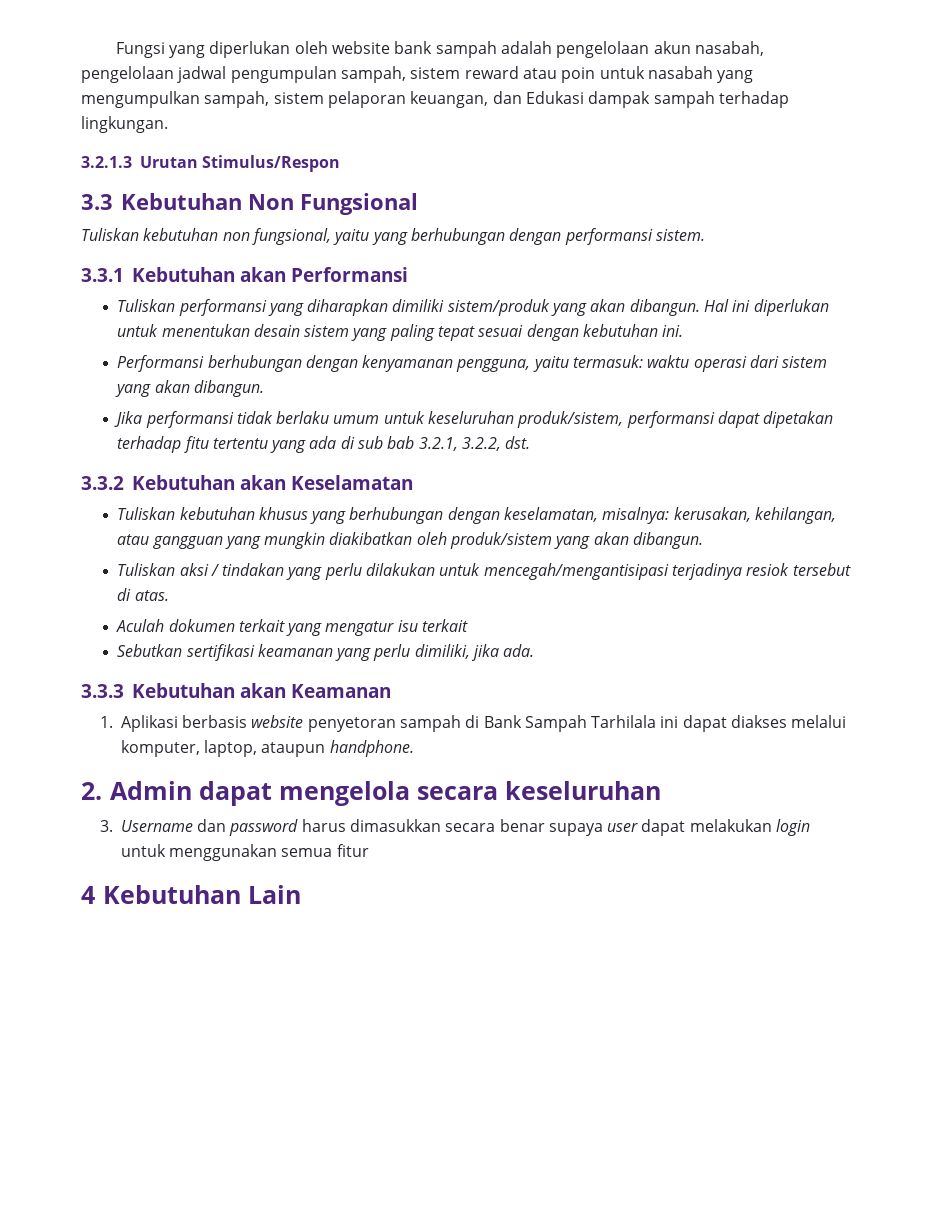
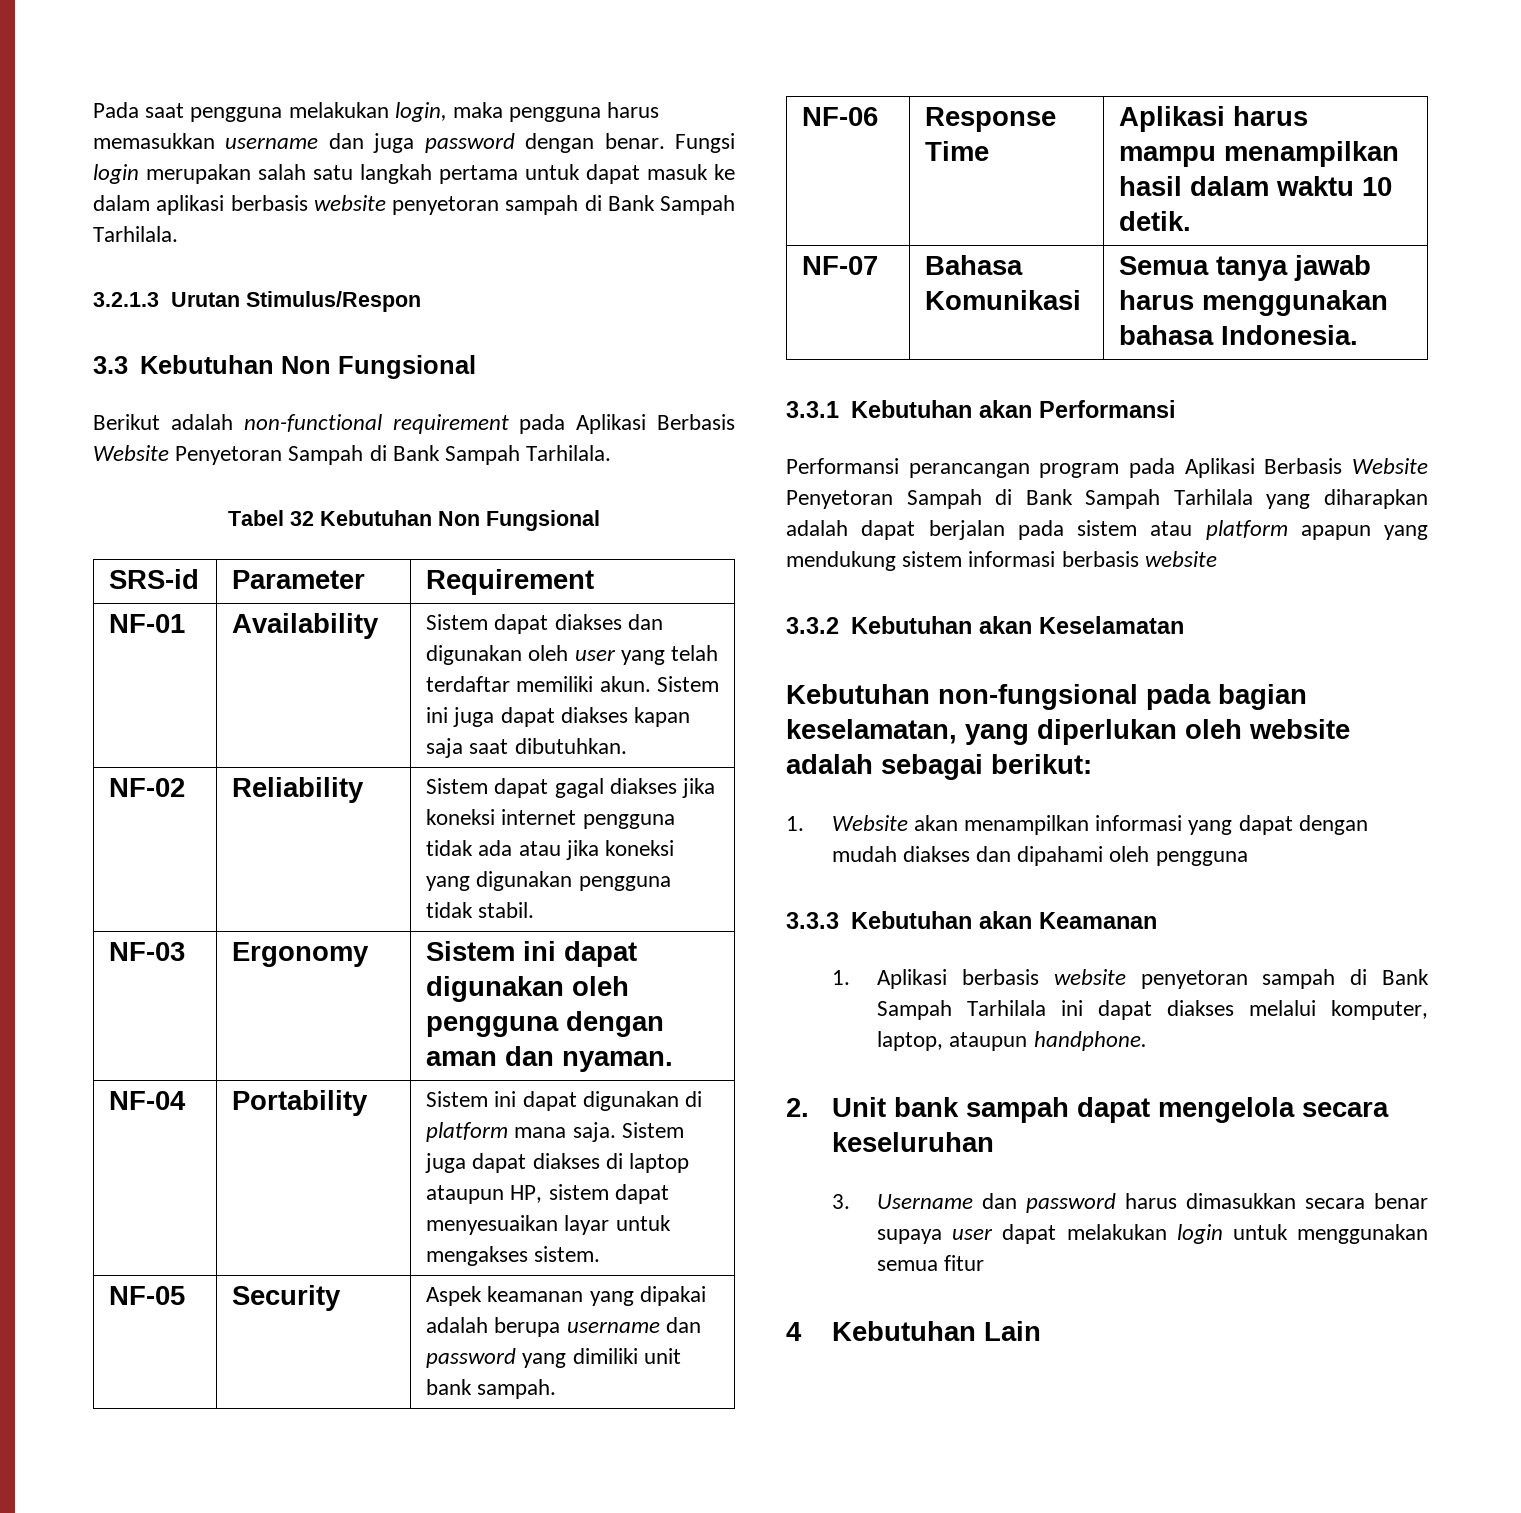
[115,41,765,58] [81,66,754,83] [81,91,789,108] [81,116,168,133] Fungsi yang diperlukan oleh website bank sampah adalah pengelolaan akun nasabah, pengelolaan jadwal pengumpulan sampah, sistem reward atau poin untuk nasabah yang mengumpulkan sampah, sistem pelaporan keuangan, dan Edukasi dampak sampah terhadap lingkungan. -> [93,102,660,122] [93,133,736,153] [93,164,735,184] [93,195,735,215] [93,226,178,242] Pada saat pengguna melakukan login, maka pengguna harus memasukkan username dan juga password dengan benar. Fungsi login merupakan salah satu langkah pertama untuk dapat masuk ke dalam aplikasi berbasis website penyetoran sampah di Bank Sampah Tarhilala.
[81,228,705,245] [81,267,408,282] [117,299,829,316] [117,324,684,341] [117,355,828,372] [115,380,264,397] [114,411,834,428] [117,436,531,453] [81,475,413,490] [117,507,837,524] [117,532,704,549] [117,563,851,580] [117,588,169,601] [116,619,469,636] [117,644,535,661] Tuliskan kebutuhan non fungsional, yaitu yang berhubungan dengan performansi sistem. // 3.3.1 Kebutuhan akan Performansi // Tuliskan performansi yang diharapkan dimiliki sistem/produk yang akan dibangun. Hal ini diperlukan untuk menentukan desain sistem yang paling tepat sesuai dengan kebutuhan ini. // Performansi berhubungan dengan kenyamanan pengguna, yaitu termasuk: waktu operasi dari sistem yang akan dibangun. // Jika performansi tidak berlaku umum untuk keseluruhan produk/sistem, performansi dapat dipetakan terhadap fitu tertentu yang ada di sub bab 3.2.1, 3.2.2, dst. // 3.3.2 Kebutuhan akan Keselamatan // Tuliskan kebutuhan khusus yang berhubungan dengan keselamatan, misalnya: kerusakan, kehilangan, atau gangguan yang mungkin diakibatkan oleh produk/sistem yang akan dibangun. // Tuliskan aksi / tindakan yang perlu dilakukan untuk mencegah/mengantisipasi terjadinya resiok tersebut di atas. // Aculah dokumen terkait yang mengatur isu terkait // Sebutkan sertifikasi keamanan yang perlu dimiliki, jika ada. -> [93,414,735,434] [93,445,612,465] [228,510,600,531] [109,569,200,589] [232,570,366,589] [426,569,595,595] [109,614,186,633] [232,613,380,639] [426,614,663,634] [426,645,718,665] [426,676,719,692] [426,707,690,727] [426,738,627,758] [109,778,186,797] [232,777,365,803] [426,778,715,798] [426,809,675,829] [426,840,674,860] [426,871,671,891] [426,902,535,918] [109,942,186,961] [232,942,370,967] [426,941,638,967] [426,976,630,1002] [426,1011,665,1037] [426,1046,674,1072] [109,1091,187,1110] [232,1090,369,1116] [426,1091,702,1111] [426,1122,684,1142] [425,1153,689,1173] [426,1184,669,1204] [426,1215,671,1235] [426,1246,601,1266] [109,1286,186,1305] [232,1285,342,1311] [426,1286,706,1306] [426,1317,701,1337] [426,1348,681,1368] [426,1379,557,1399] [802,107,879,126] [925,107,1057,132] [925,141,990,161] [1119,106,1309,132] [1119,141,1400,167] [1119,176,1393,196] [1119,211,1192,231] [802,256,879,275] [925,255,1024,275] [925,290,1082,310] [1119,255,1372,281] [1119,290,1389,316] [1119,325,1359,345] [786,400,1176,418] [786,458,1428,478] [786,489,1428,509] [786,520,1428,540] [786,551,1217,571] [786,616,1184,634] [786,684,1307,710] [786,719,1350,745] [786,754,1092,780] [786,815,1368,835] [831,846,1248,866] Berikut adalah non-functional requirement pada Aplikasi Berbasis Website Penyetoran Sampah di Bank Sampah Tarhilala. // Tabel 32 Kebutuhan Non Fungsional // SRS-id | Parameter | Requirement // NF-01 | Availability | Sistem dapat diakses dan digunakan oleh user yang telah terdaftar memiliki akun. Sistem ini juga dapat diakses kapan saja saat dibutuhkan. // NF-02 | Reliability | Sistem dapat gagal diakses jika koneksi internet pengguna tidak ada atau jika koneksi yang digunakan pengguna tidak stabil. // NF-03 | Ergonomy | Sistem ini dapat digunakan oleh pengguna dengan aman dan nyaman. // NF-04 | Portability | Sistem ini dapat digunakan di platform mana saja. Sistem juga dapat diakses di laptop ataupun HP, sistem dapat menyesuaikan layar untuk mengakses sistem. // NF-05 | Security | Aspek keamanan yang dipakai adalah berupa username dan password yang dimiliki unit bank sampah. // NF-06 | Response Time | Aplikasi harus mampu menampilkan hasil dalam waktu 10 detik. // NF-07 | Bahasa Komunikasi | Semua tanya jawab harus menggunakan bahasa Indonesia. // 3.3.1 Kebutuhan akan Performansi // Performansi perancangan program pada Aplikasi Berbasis Website Penyetoran Sampah di Bank Sampah Tarhilala yang diharapkan adalah dapat berjalan pada sistem atau platform apapun yang mendukung sistem informasi berbasis website // 3.3.2 Kebutuhan akan Keselamatan // Kebutuhan non-fungsional pada bagian keselamatan, yang diperlukan oleh website adalah sebagai berikut: // 1. Website akan menampilkan informasi yang dapat dengan mudah diakses dan dipahami oleh pengguna
[110,781,192,800] Admin -> [831,1097,1069,1123] Unit bank sampah

